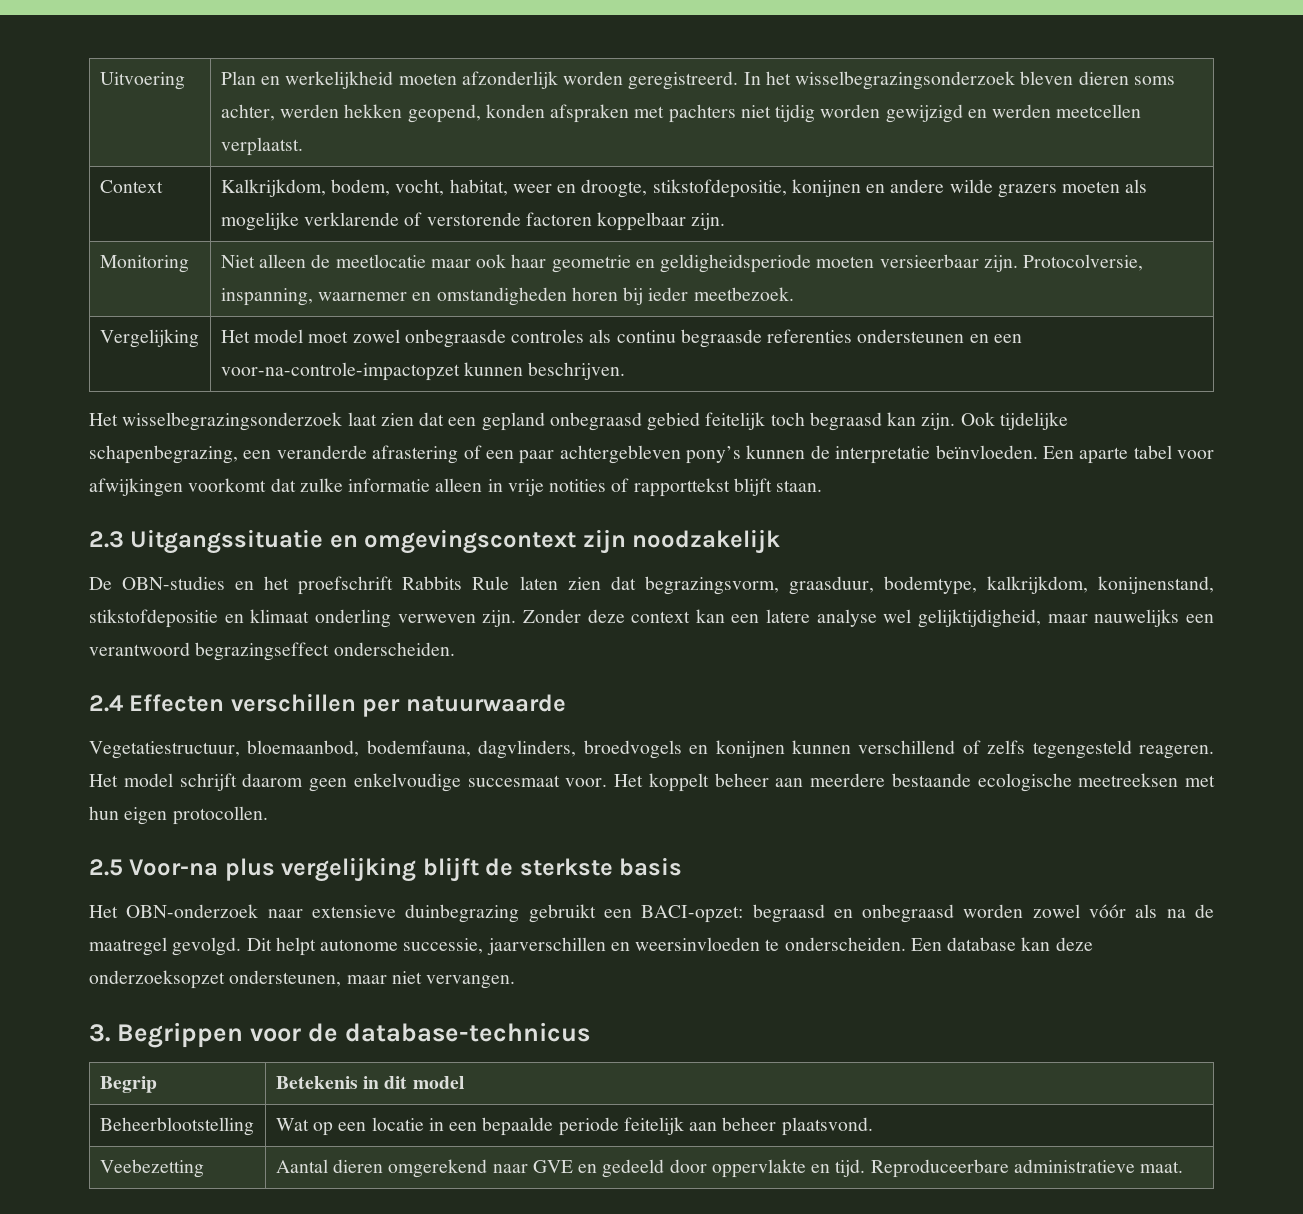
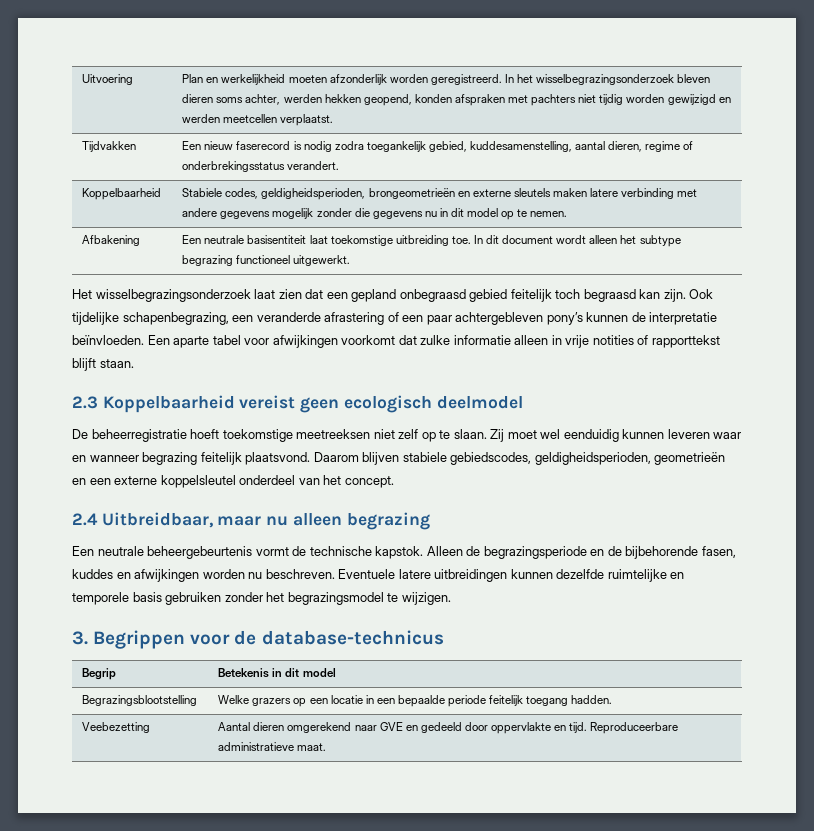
[99,180,163,193] [220,179,1148,198] [220,212,726,231] [99,255,189,273] [220,254,1144,273] [220,287,794,306] [99,329,199,348] [220,329,1022,348] [220,362,626,381] Context | Kalkrijkdom, bodem, vocht, habitat, weer en droogte, stikstofdepositie, konijnen en andere wilde grazers moeten als mogelijke verklarende of verstorende factoren koppelbaar zijn. // Monitoring | Niet alleen de meetlocatie maar ook haar geometrie en geldigheidsperiode moeten versieerbaar zijn. Protocolversie, inspanning, waarnemer en omstandigheden horen bij ieder meetbezoek. // Vergelijking | Het model moet zowel onbegraasde controles als continu begraasde referenties ondersteunen en een voor-na-controle-impactopzet kunnen beschrijven. -> [82,141,137,152] [182,141,694,152] [182,161,340,172] [82,188,162,200] [182,188,698,200] [182,208,568,220] [82,235,141,246] [182,235,681,247] [182,255,351,266] Tijdvakken | Een nieuw faserecord is nodig zodra toegankelijk gebied, kuddesamenstelling, aantal dieren, regime of onderbrekingsstatus verandert. // Koppelbaarheid | Stabiele codes, geldigheidsperioden, brongeometrieën en externe sleutels maken latere verbinding met andere gegevens mogelijk zonder die gegevens nu in dit model op te nemen. // Afbakening | Een neutrale basisentiteit laat toekomstige uitbreiding toe. In dit document wordt alleen het subtype begrazing functioneel uitgewerkt.
[130,529,781,554] [89,576,1214,595] [89,609,1214,628] [89,642,455,661] [89,693,566,717] [89,740,1214,759] [89,773,1215,792] [89,806,268,825] [89,857,683,882] [89,904,1214,923] [89,937,1093,956] [89,970,516,989] Uitgangssituatie en omgevingscontext zijn noodzakelijk // De OBN-studies en het proefschrift Rabbits Rule laten zien dat begrazingsvorm, graasduur, bodemtype, kalkrijkdom, konijnenstand, stikstofdepositie en klimaat onderling verweven zijn. Zonder deze context kan een latere analyse wel gelijktijdigheid, maar nauwelijks een verantwoord begrazingseffect onderscheiden. // 2.4 Effecten verschillen per natuurwaarde // Vegetatiestructuur, bloemaanbod, bodemfauna, dagvlinders, broedvogels en konijnen kunnen verschillend of zelfs tegengesteld reageren. Het model schrijft daarom geen enkelvoudige succesmaat voor. Het koppelt beheer aan meerdere bestaande ecologische meetreeksen met hun eigen protocollen. // 2.5 Voor-na plus vergelijking blijft de sterkste basis // Het OBN-onderzoek naar extensieve duinbegrazing gebruikt een BACI-opzet: begraasd en onbegraasd worden zowel vóór als na de maatregel gevolgd. Dit helpt autonome successie, jaarverschillen en weersinvloeden te onderscheiden. Een database kan deze onderzoeksopzet ondersteunen, maar niet vervangen. -> [102,395,523,413] [72,429,742,442] [72,452,726,465] [72,475,394,488] [72,512,430,530] [72,546,736,559] [72,569,685,582] [72,592,451,605] Koppelbaarheid vereist geen ecologisch deelmodel // De beheerregistratie hoeft toekomstige meetreeksen niet zelf op te slaan. Zij moet wel eenduidig kunnen leveren waar en wanneer begrazing feitelijk plaatsvond. Daarom blijven stabiele gebiedscodes, geldigheidsperioden, geometrieën en een externe koppelsleutel onderdeel van het concept. // 2.4 Uitbreidbaar, maar nu alleen begrazing // Een neutrale beheergebeurtenis vormt de technische kapstok. Alleen de begrazingsperiode en de bijbehorende fasen, kuddes en afwijkingen worden nu beschreven. Eventuele latere uitbreidingen kunnen dezelfde ruimtelijke en temporele basis gebruiken zonder het begrazingsmodel te wijzigen.
[99,1117,254,1136] [275,1118,309,1131] Beheerblootstelling | Wat -> [82,695,198,706] [218,695,292,706] Begrazingsblootstelling | Welke grazers
[689,1117,873,1136] aan beheer plaatsvond. -> [526,695,613,706] toegang hadden.

